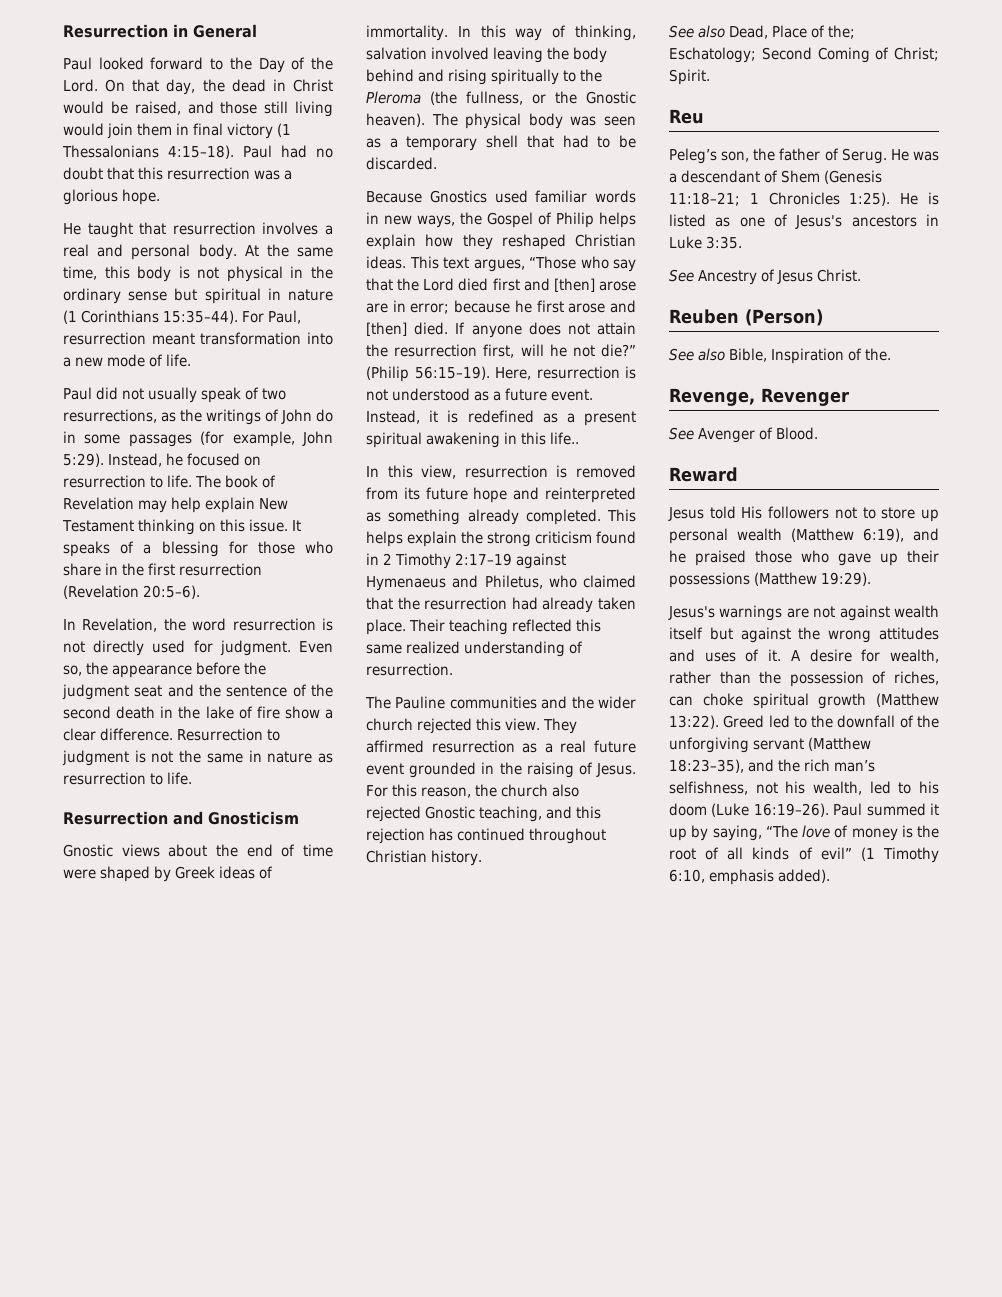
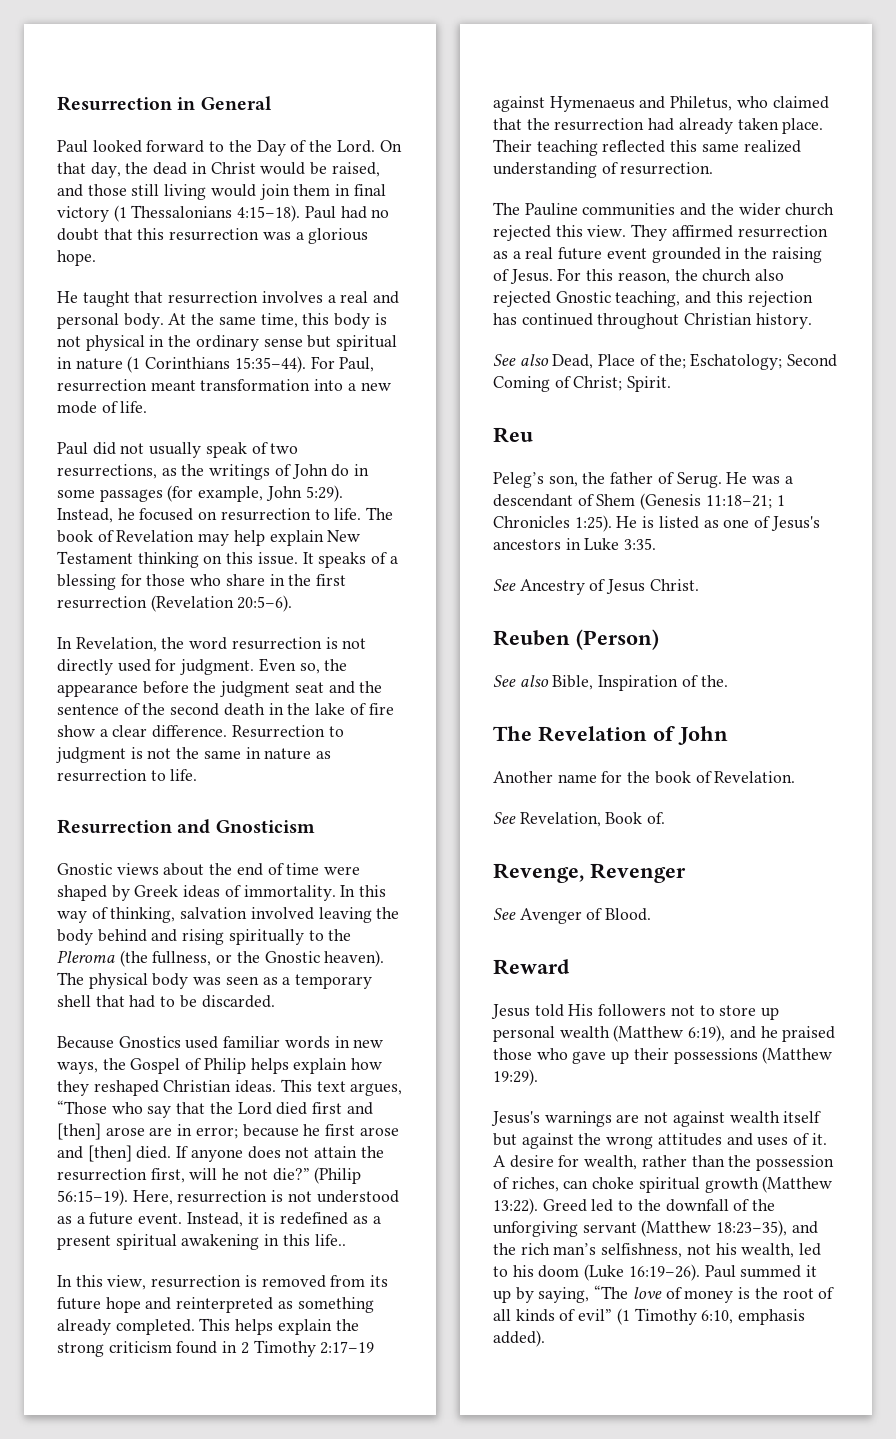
(891, 354) none -> [493,726,728,745] [493,771,796,784] [493,812,666,827] // The Revelation of John // Another name for the book of Revelation. // See Revelation, Book of.

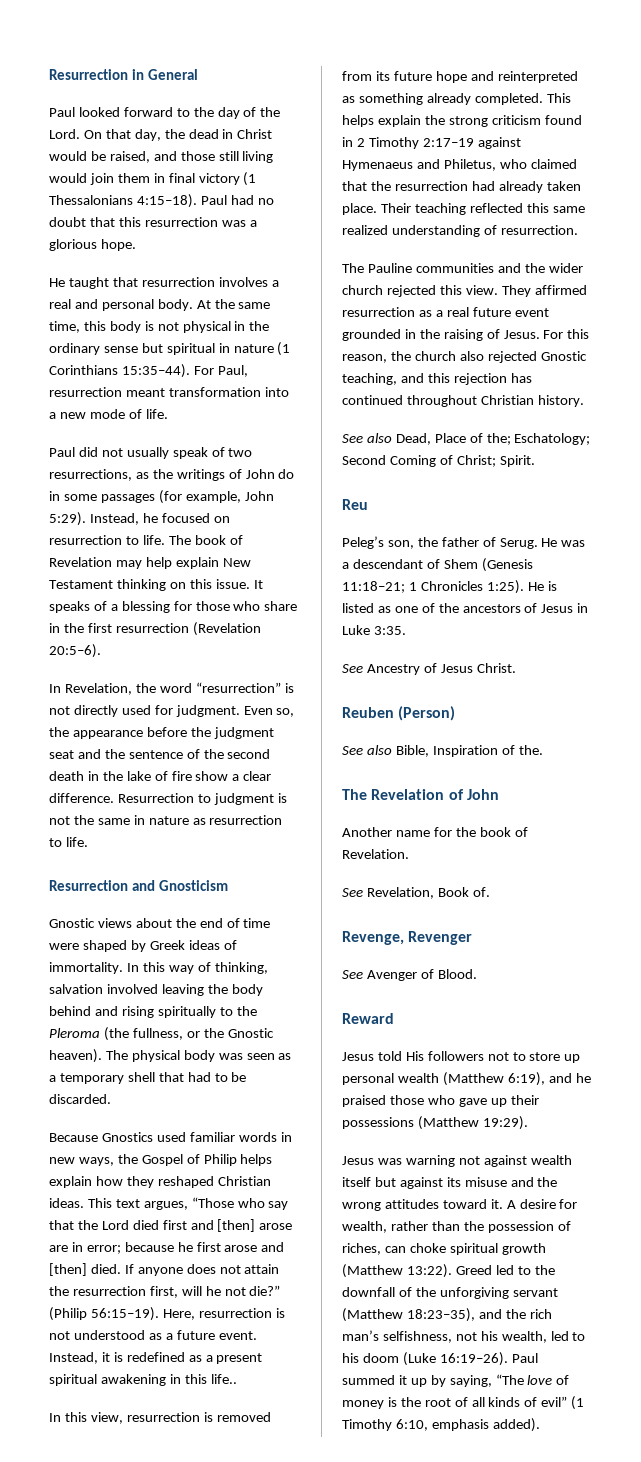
[256,140,286,156] Day -> [217,107,240,119] day
[231,637,322,650] resurrection -> [195,682,281,693] “resurrection”
[770,516,820,531] [493,539,561,550] Jesus's ancestors -> [438,603,574,613] the ancestors of Jesus
[491,1111,640,1127] Jesus's warnings are -> [342,1155,455,1167] Jesus was warning
[578,1133,810,1149] the wrong attitudes and uses of -> [446,1177,558,1187] [342,1199,487,1211] its misuse and the wrong attitudes toward

